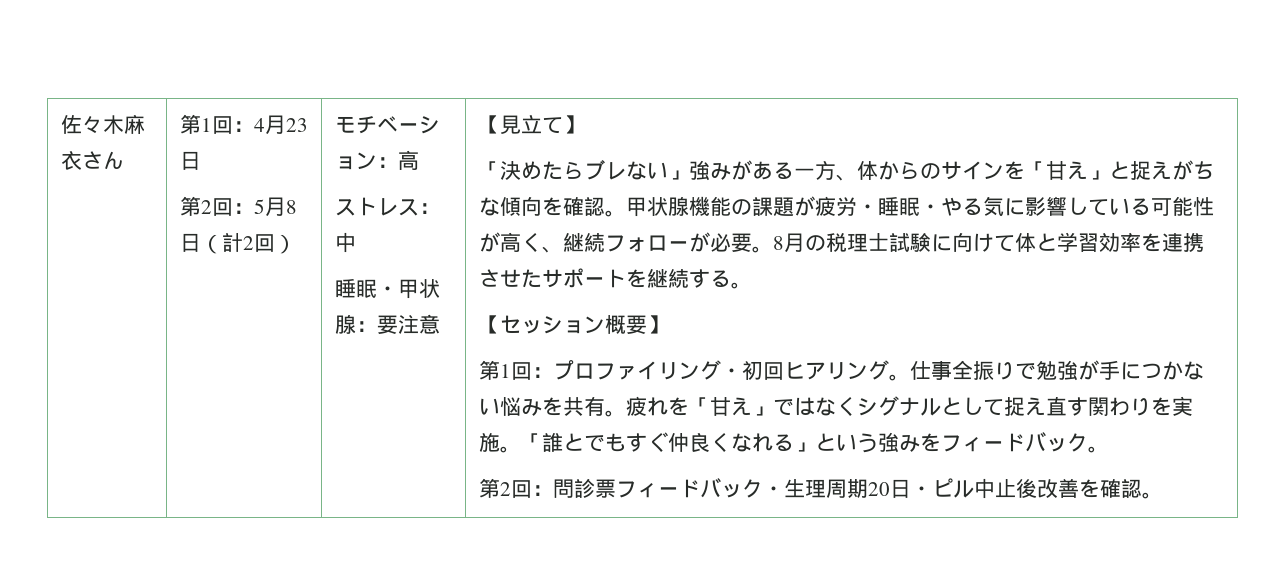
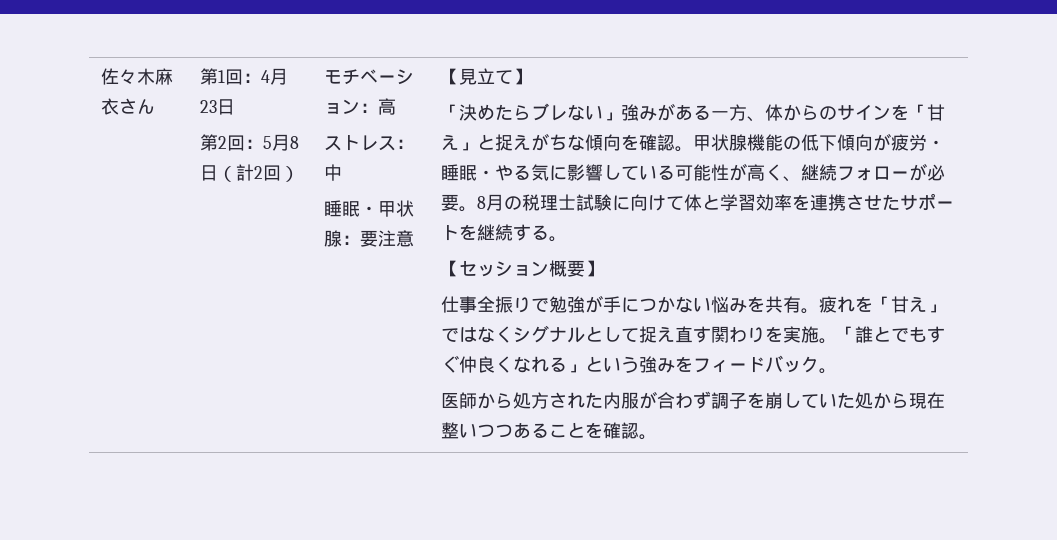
[751,197,794,217] 課題 -> [801,134,874,151] 低下傾向
[478,360,910,381] 第1回：プロファイリング・初回ヒアリング。 -> (604, 268) none
[478,478,1079,499] 第2回：問診票フィードバック・生理周期20日・ピル中止後改善 -> [441,391,946,409] [441,422,586,439] 医師から処方された内服が合わず調子を崩していた処から現在整いつつあること

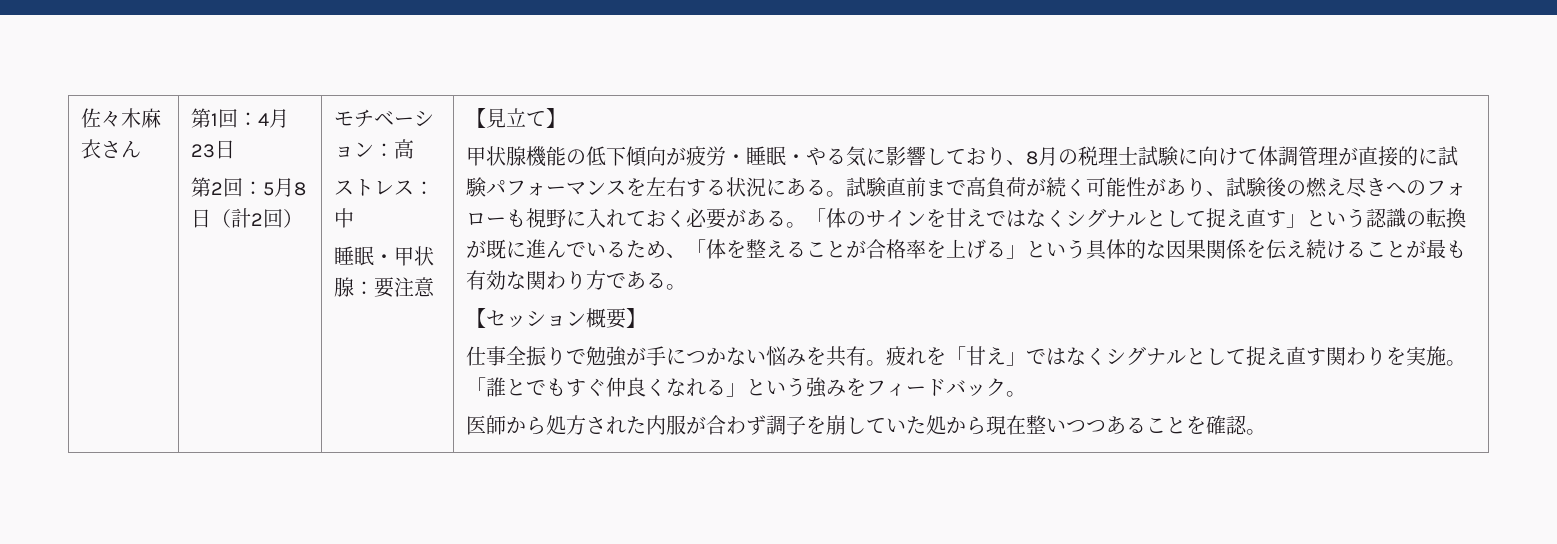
[441,103,946,122] [441,133,694,152] 「決めたらブレない」強みがある一方、体からのサインを「甘え」と捉えがちな傾向を確認。 -> (566, 118) none
[639,163,946,182] [441,194,478,212] いる可能性が高く、継続フォローが必要。 -> [965,147,1026,166] おり、
[702,193,955,211] [441,224,532,241] と学習効率を連携させたサポートを継続す -> [1277,146,1458,167] [464,177,1466,198] [465,208,1466,229] [465,239,1466,260] [465,270,646,290] 調管理が直接的に試験パフォーマンスを左右する状況にある。試験直前まで高負荷が続く可能性があり、試験後の燃え尽きへのフォローも視野に入れておく必要がある。「体のサインを甘えではなくシグナルとして捉え直す」という認識の転換が既に進んでいるため、「体を整えることが合格率を上げる」という具体的な因果関係を伝え続けることが最も有効な関わり方であ

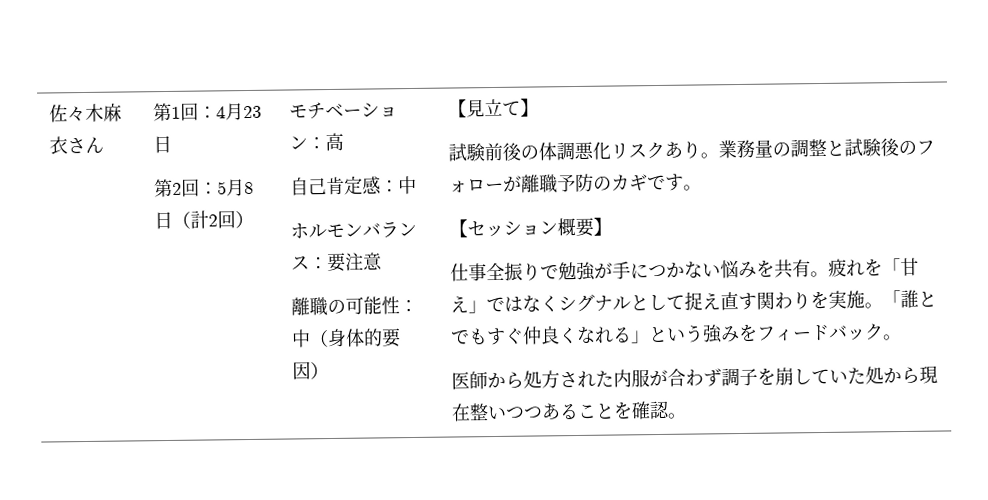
[333,179,414,196] ストレス -> [289,175,382,196] 自己肯定感
[333,246,434,266] [333,277,435,298] [465,108,566,128] [465,146,1458,167] [464,177,1466,198] [465,208,1466,229] [465,239,1466,260] [465,270,666,290] 睡眠・甲状腺：要注意 | 【見立て】 // 甲状腺機能の低下傾向が疲労・睡眠・やる気に影響しており、8月の税理士試験に向けて体調管理が直接的に試験パフォーマンスを左右する状況にある。試験直前まで高負荷が続く可能性があり、試験後の燃え尽きへのフォローも視野に入れておく必要がある。「体のサインを甘えではなくシグナルとして捉え直す」という認識の転換が既に進んでいるため、「体を整えることが合格率を上げる」という具体的な因果関係を伝え続けることが最も有効な関わり方である -> [289,222,417,239] [290,252,383,273] [290,296,418,316] [290,328,401,348] [291,361,329,380] [447,98,539,118] [447,138,935,162] [448,173,684,193] ホルモンバランス：要注意 // 離職の可能性：中（身体的要因） | 【見立て】 // 試験前後の体調悪化リスクあり。業務量の調整と試験後のフォローが離職予防のカギです

